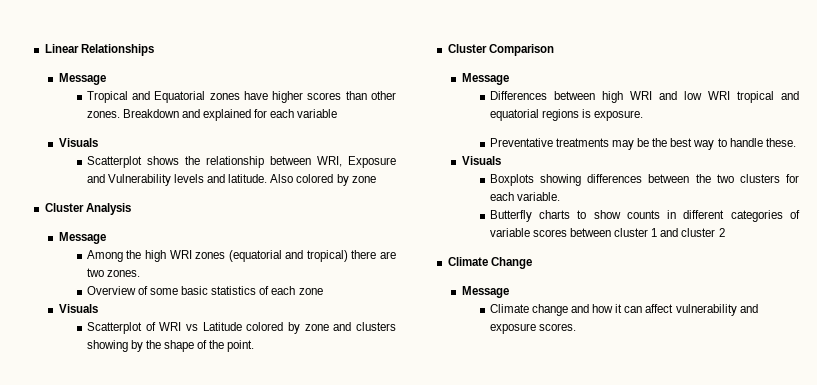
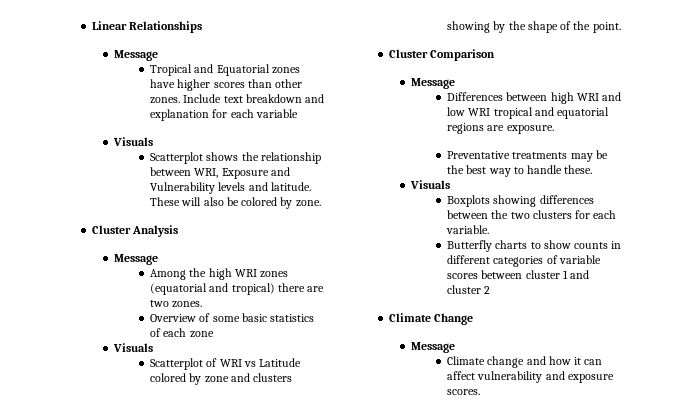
[122,109,252,121] Breakdown and explained -> [183,94,325,103] [150,109,210,121] Include text breakdown and explanation
[270,174,376,186] Also colored by zone -> [150,197,321,209] These will also be colored by zone.
[582,109,592,118] is -> [487,125,505,131] are

